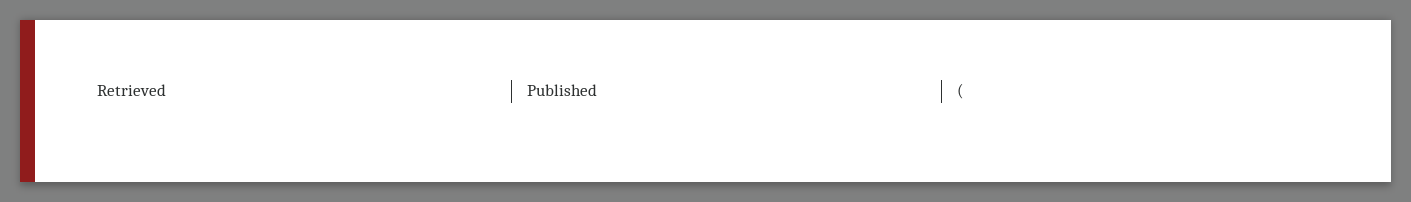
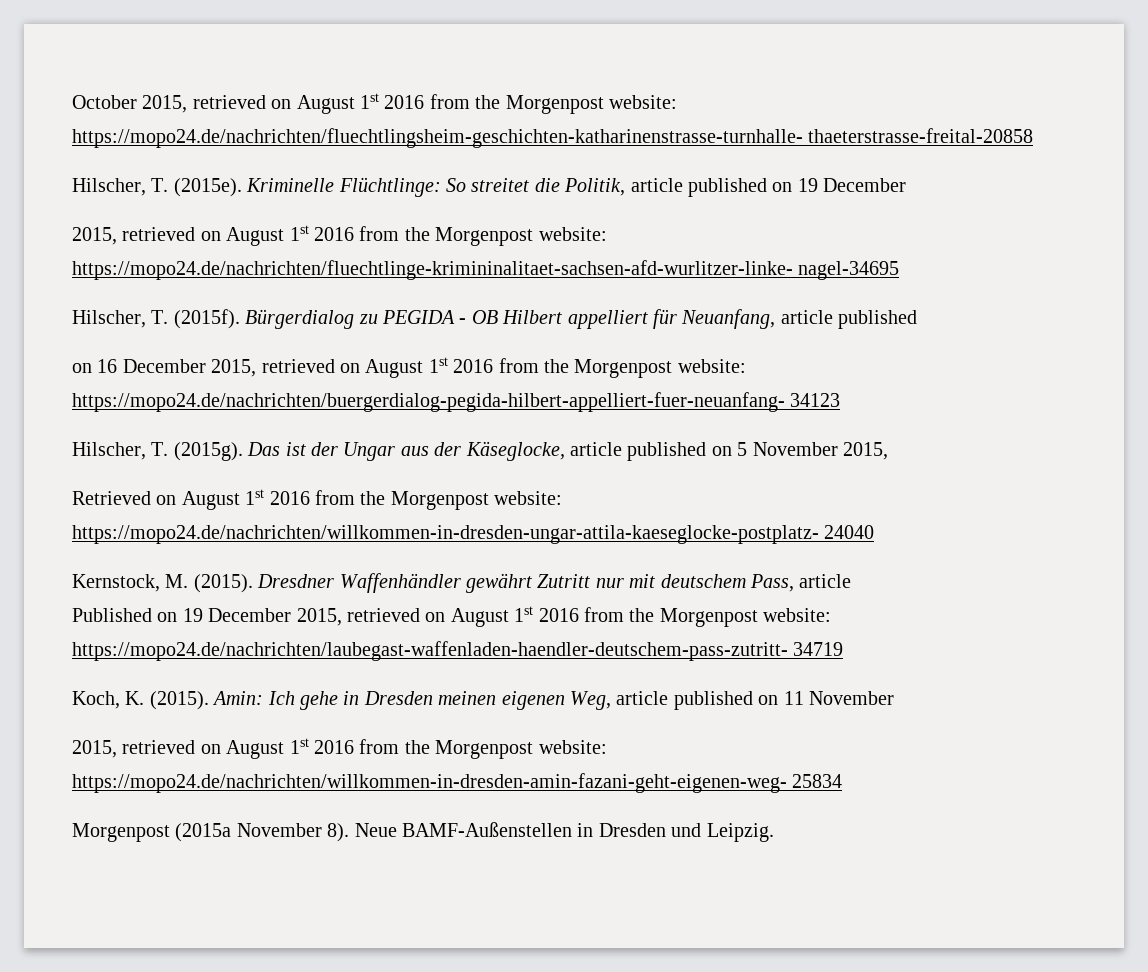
[97,84,166,96] [527,84,597,96] [957,83,964,99] Retrieved // Published // ( -> [72,93,677,114] [72,128,1034,148] [72,177,907,197] [72,225,607,246] [72,260,900,280] [72,309,918,329] [72,357,746,378] [72,392,841,412] [72,441,888,461] [72,489,563,510] [72,525,875,544] [72,573,852,593] [72,606,832,627] [72,641,844,661] [72,691,894,710] [72,738,607,759] [72,773,843,793] [72,822,774,842] October 2015, retrieved on August 1st 2016 from the Morgenpost website: https://mopo24.de/nachrichten/fluechtlingsheim-geschichten-katharinenstrasse-turnhalle- thaeterstrasse-freital-20858 // Hilscher, T. (2015e). Kriminelle Flüchtlinge: So streitet die Politik, article published on 19 December // 2015, retrieved on August 1st 2016 from the Morgenpost website: https://mopo24.de/nachrichten/fluechtlinge-krimininalitaet-sachsen-afd-wurlitzer-linke- nagel-34695 // Hilscher, T. (2015f). Bürgerdialog zu PEGIDA - OB Hilbert appelliert für Neuanfang, article published // on 16 December 2015, retrieved on August 1st 2016 from the Morgenpost website: https://mopo24.de/nachrichten/buergerdialog-pegida-hilbert-appelliert-fuer-neuanfang- 34123 // Hilscher, T. (2015g). Das ist der Ungar aus der Käseglocke, article published on 5 November 2015, // Retrieved on August 1st 2016 from the Morgenpost website: https://mopo24.de/nachrichten/willkommen-in-dresden-ungar-attila-kaeseglocke-postplatz- 24040 // Kernstock, M. (2015). Dresdner Waffenhändler gewährt Zutritt nur mit deutschem Pass, article // Published on 19 December 2015, retrieved on August 1st 2016 from the Morgenpost website: https://mopo24.de/nachrichten/laubegast-waffenladen-haendler-deutschem-pass-zutritt- 34719 // Koch, K. (2015). Amin: Ich gehe in Dresden meinen eigenen Weg, article published on 11 November // 2015, retrieved on August 1st 2016 from the Morgenpost website: https://mopo24.de/nachrichten/willkommen-in-dresden-amin-fazani-geht-eigenen-weg- 25834 // Morgenpost (2015a November 8). Neue BAMF-Außenstellen in Dresden und Leipzig.

